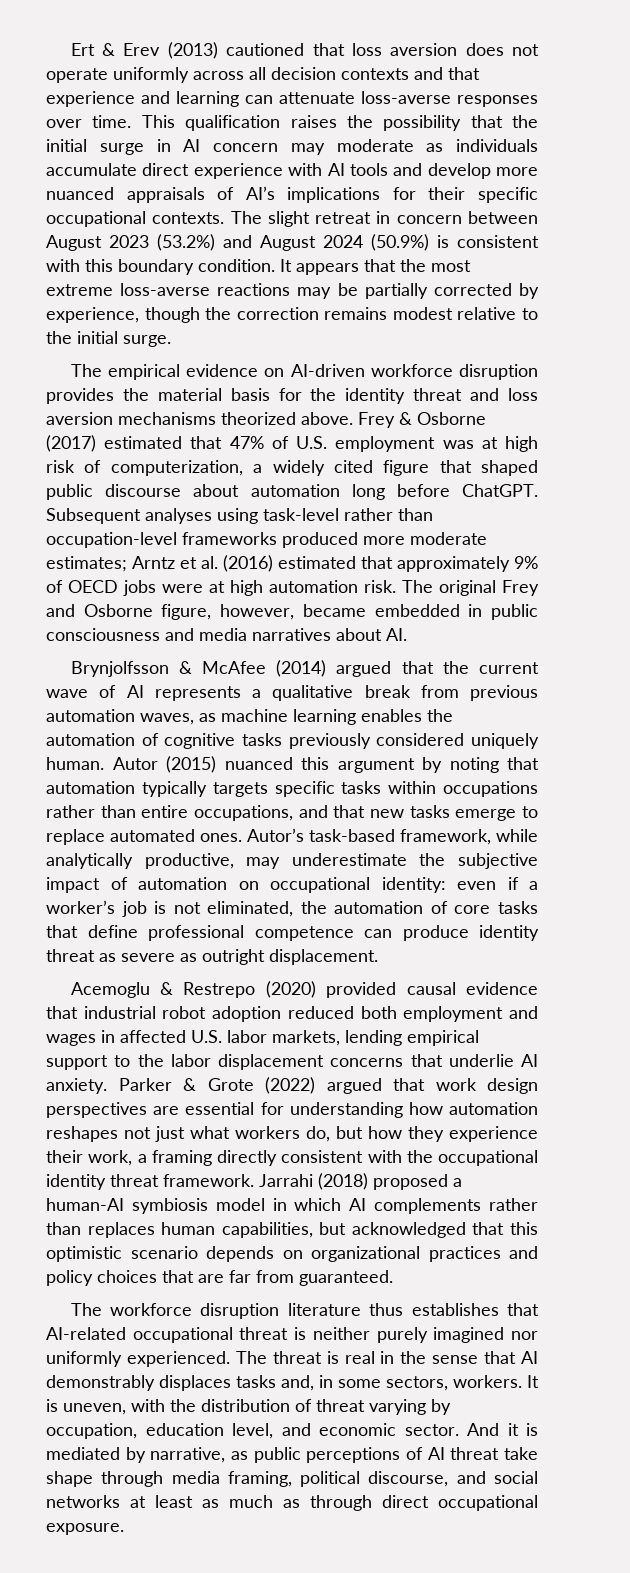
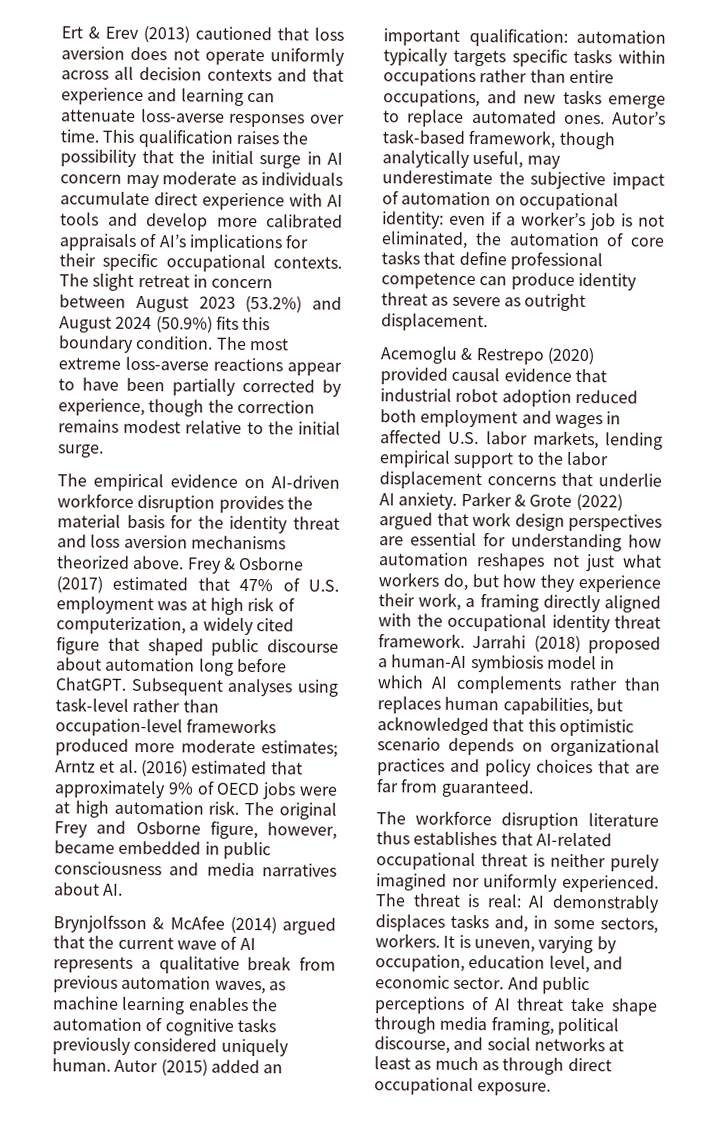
[46,187,114,200] nuanced -> [266,214,343,228] calibrated
[437,235,539,248] [46,259,471,275] [46,283,358,299] is consistent with this boundary condition. It appears that the most extreme loss-averse reactions may be -> [215,315,271,331] [58,335,289,353] [58,356,342,376] [58,377,165,392] fits this boundary condition. The most extreme loss-averse reactions appear to have been
[224,757,539,773] nuanced this argument by noting that -> [210,1059,284,1074] [383,27,568,47] added an important qualification:
[333,805,366,818] that -> (517, 97) none
[496,829,538,842] [46,853,234,869] while analytically productive, -> [558,131,615,150] [382,150,524,169] though analytically useful,
[281,1150,364,1163] consistent -> [604,595,661,613] aligned
[344,1351,517,1364] real in the sense that -> [486,894,522,908] real:
[131,1399,365,1412] with the distribution of threat -> (535, 946) none
[507,1423,538,1436] [46,1447,248,1463] it is mediated by narrative, as -> (539, 983) none

